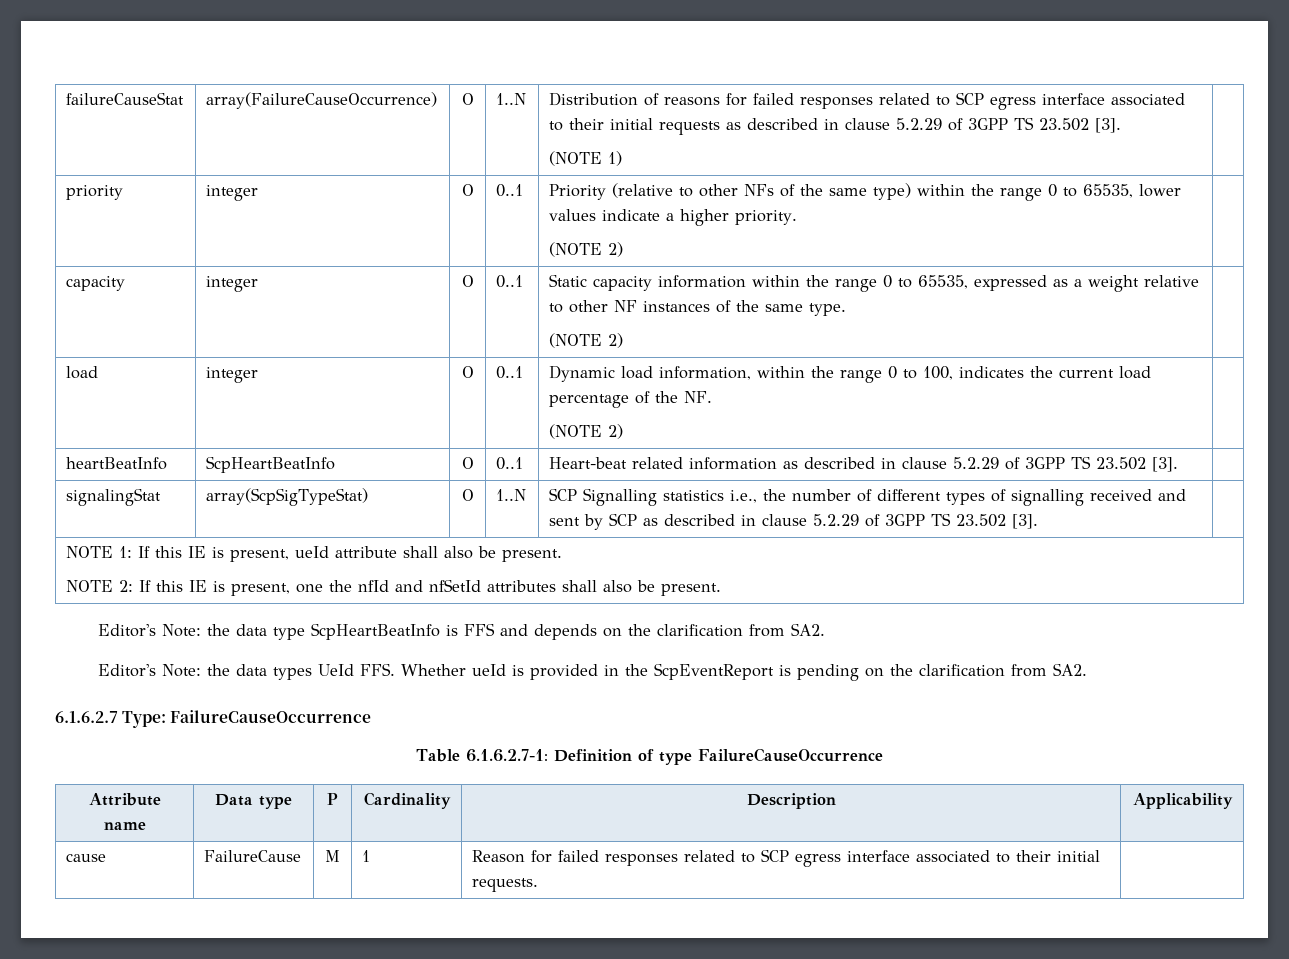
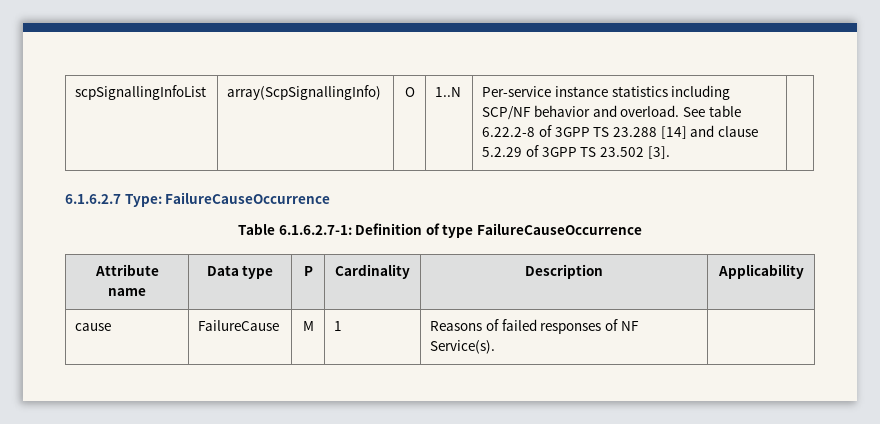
[66,92,185,105] [206,92,438,109] [461,93,474,105] [496,93,527,105] [549,92,1186,110] [549,117,1122,135] [549,151,623,166] [66,185,124,200] [206,185,259,201] [461,184,474,196] [496,184,524,197] [549,183,1182,201] [549,209,798,226] [549,242,624,257] [66,276,126,291] [206,276,259,292] [461,275,474,287] [496,275,524,288] [549,274,1200,292] [549,300,847,316] [549,333,624,348] [66,366,99,379] [206,367,259,383] [461,366,474,378] [496,366,524,379] [549,365,1152,383] [549,391,713,408] [549,424,624,439] [66,457,168,470] [206,456,336,473] [461,457,474,469] [496,457,524,470] [549,456,1179,472] [66,488,162,506] [206,488,369,506] [461,489,474,501] [496,489,527,501] [549,488,1187,506] [549,513,1039,530] [66,546,563,562] [66,579,722,596] [97,623,825,640] [97,663,1087,681] failureCauseStat | array(FailureCauseOccurrence) | O | 1..N | Distribution of reasons for failed responses related to SCP egress interface associated to their initial requests as described in clause 5.2.29 of 3GPP TS 23.502 [3]. // (NOTE 1) | // priority | integer | O | 0..1 | Priority (relative to other NFs of the same type) within the range 0 to 65535, lower values indicate a higher priority. // (NOTE 2) | // capacity | integer | O | 0..1 | Static capacity information within the range 0 to 65535, expressed as a weight relative to other NF instances of the same type. // (NOTE 2) | // load | integer | O | 0..1 | Dynamic load information, within the range 0 to 100, indicates the current load percentage of the NF. // (NOTE 2) | // heartBeatInfo | ScpHeartBeatInfo | O | 0..1 | Heart-beat related information as described in clause 5.2.29 of 3GPP TS 23.502 [3]. | // signalingStat | array(ScpSigTypeStat) | O | 1..N | SCP Signalling statistics i.e., the number of different types of signalling received and sent by SCP as described in clause 5.2.29 of 3GPP TS 23.502 [3]. | // NOTE 1: If this IE is present, ueId attribute shall also be present. // NOTE 2: If this IE is present, one the nfId and nfSetId attributes shall also be present. // Editor's Note: the data type ScpHeartBeatInfo is FFS and depends on the clarification from SA2. // Editor's Note: the data types UeId FFS. Whether ueId is provided in the ScpEventReport is pending on the clarification from SA2. -> [75,85,207,100] [227,85,382,100] [404,87,415,97] [435,87,462,97] [482,85,731,100] [482,105,741,120] [482,125,758,139] [482,145,670,159] scpSignallingInfoList | array(ScpSignallingInfo) | O | 1..N | Per-service instance statistics including SCP/NF behavior and overload. See table 6.22.2-8 of 3GPP TS 23.288 [14] and clause 5.2.29 of 3GPP TS 23.502 [3]. |
[472,849,1101,867] [472,878,539,892] Reason for failed responses related to SCP egress interface associated to their initial requests. -> [430,319,639,334] [430,340,496,354] Reasons of failed responses of NF Service(s).

